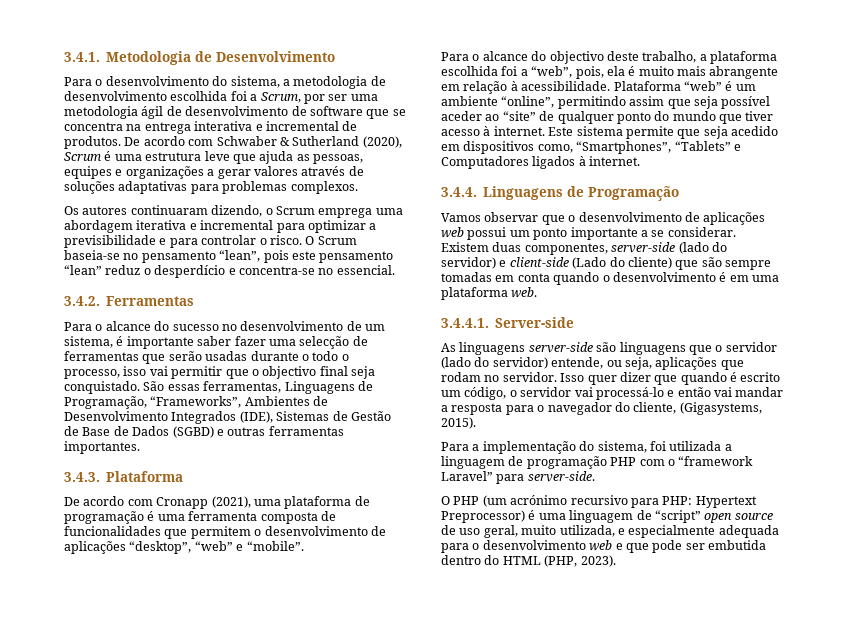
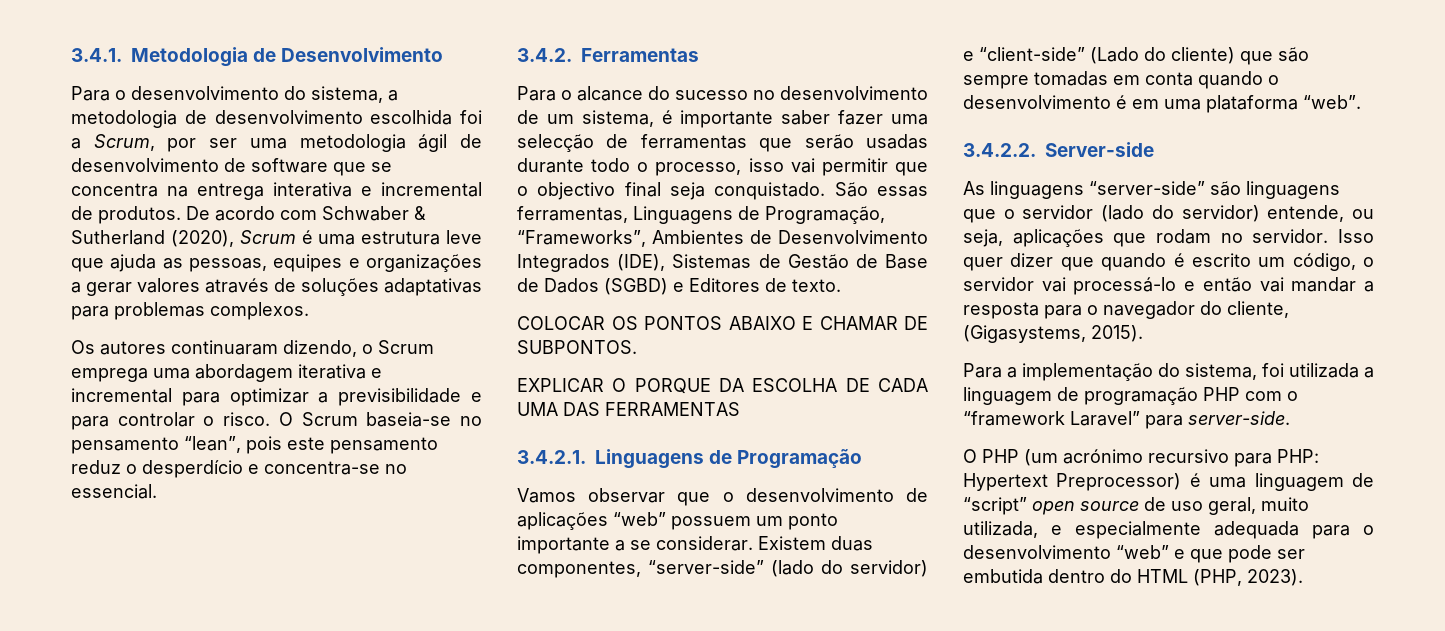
[64,265,102,275] “lean” -> (438, 445) none
[301,354,309,361] o -> (584, 165) none
[227,426,344,436] [64,441,140,454] [64,471,184,482] [64,496,370,509] [64,511,336,524] [64,526,386,539] [64,541,304,554] [441,51,777,64] [441,66,779,79] [441,81,756,94] [441,96,771,109] [441,111,774,124] [441,126,778,139] [441,141,741,154] [441,156,641,169] [441,187,477,197] outras ferramentas importantes. // 3.4.3. Plataforma // De acordo com Cronapp (2021), uma plataforma de programação é uma ferramenta composta de funcionalidades que permitem o desenvolvimento de aplicações “desktop”, “web” e “mobile”. // Para o alcance do objectivo deste trabalho, a plataforma escolhida foi a “web”, pois, ela é muito mais abrangente em relação à acessibilidade. Plataforma “web” é um ambiente “online”, permitindo assim que seja possível aceder ao “site” de qualquer ponto do mundo que tiver acesso à internet. Este sistema permite que seja acedido em dispositivos como, “Smartphones”, “Tablets” e Computadores ligados à internet. // 3.4.4. -> [689,278,841,292] [517,316,928,330] [517,340,637,354] [517,378,928,394] [517,402,740,416] [517,450,586,464] Editores de texto. // COLOCAR OS PONTOS ABAIXO E CHAMAR DE SUBPONTOS. // EXPLICAR O PORQUE DA ESCOLHA DE CADA UMA DAS FERRAMENTAS // 3.4.2.1.
[441,227,507,240] web possui -> [613,512,751,530] “web” possuem
[611,242,676,253] server-side -> [648,560,764,574] “server-side”
[509,257,569,267] client-side -> [979,47,1085,61] “client-side”
[511,287,538,298] [441,318,489,328] web. // 3.4.4.1. -> [1303,95,1361,109] [963,143,1036,157] “web”. // 3.4.2.2.
[528,342,593,353] server-side -> [1089,181,1205,195] “server-side”
[589,540,613,551] web -> [1116,545,1169,559] “web”

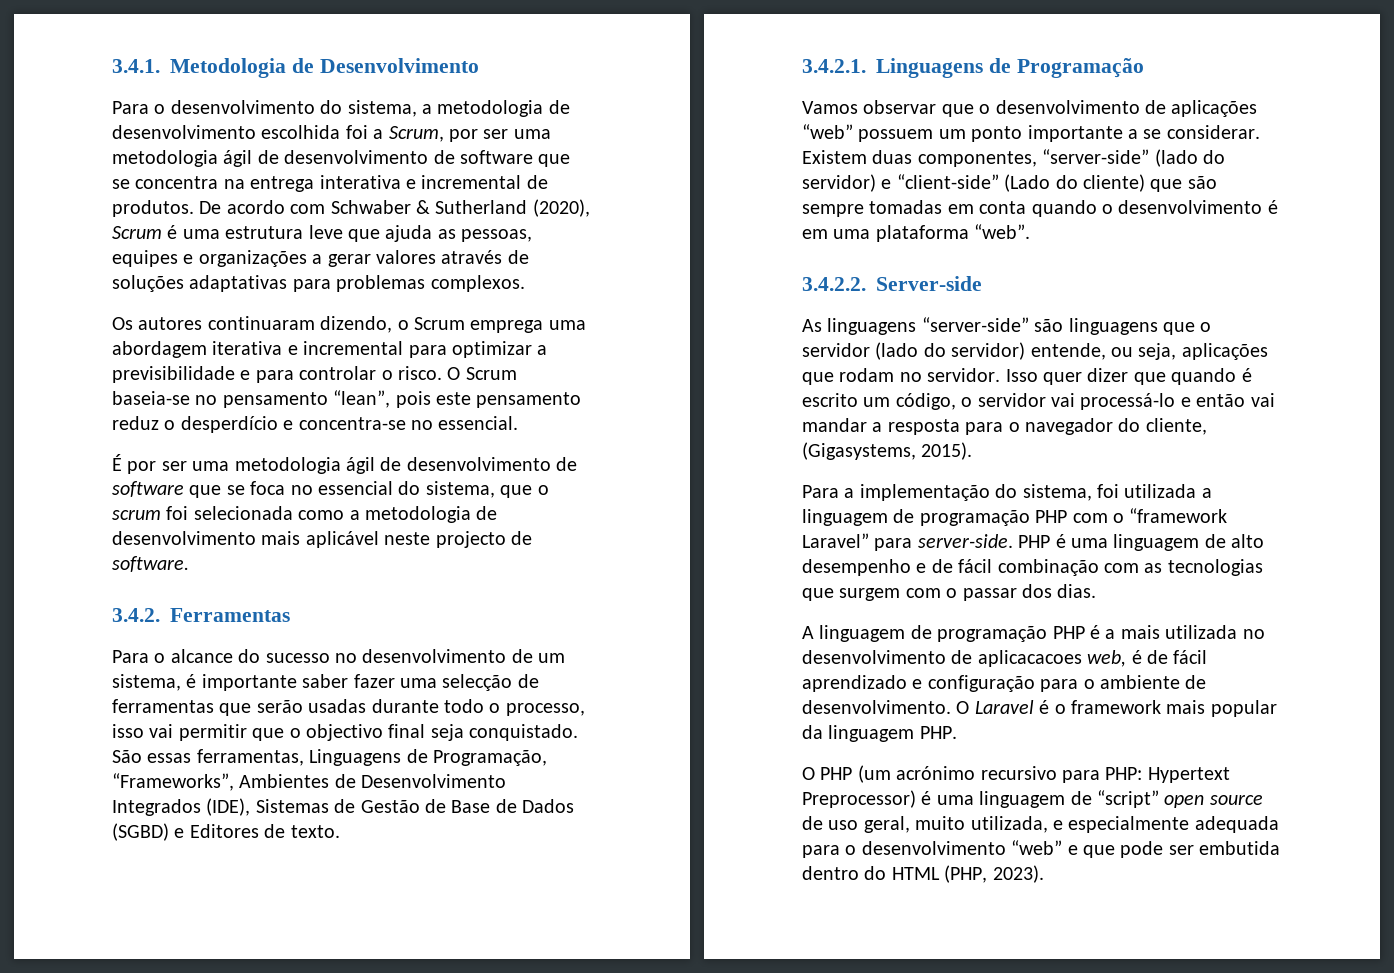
(157, 491) none -> [112,454,578,474] [112,481,549,498] [112,506,498,523] [112,531,532,548] [112,556,189,572] // É por ser uma metodologia ágil de desenvolvimento de software que se foca no essencial do sistema, que o scrum foi selecionada como a metodologia de desenvolvimento mais aplicável neste projecto de software.
[517,316,928,330] [517,340,637,354] [517,378,928,394] [517,402,740,416] // COLOCAR OS PONTOS ABAIXO E CHAMAR DE SUBPONTOS. // EXPLICAR O PORQUE DA ESCOLHA DE CADA UMA DAS FERRAMENTAS -> (340, 831) none
(1290, 418) none -> [1018,534,1265,551] [802,559,1263,576] [802,584,1097,601] [802,625,1265,642] [802,650,1208,667] [802,675,1207,692] [802,700,1277,717] [802,725,957,742] PHP é uma linguagem de alto desempenho e de fácil combinação com as tecnologias que surgem com o passar dos dias. // A linguagem de programação PHP é a mais utilizada no desenvolvimento de aplicacacoes web, é de fácil aprendizado e configuração para o ambiente de desenvolvimento. O Laravel é o framework mais popular da linguagem PHP.

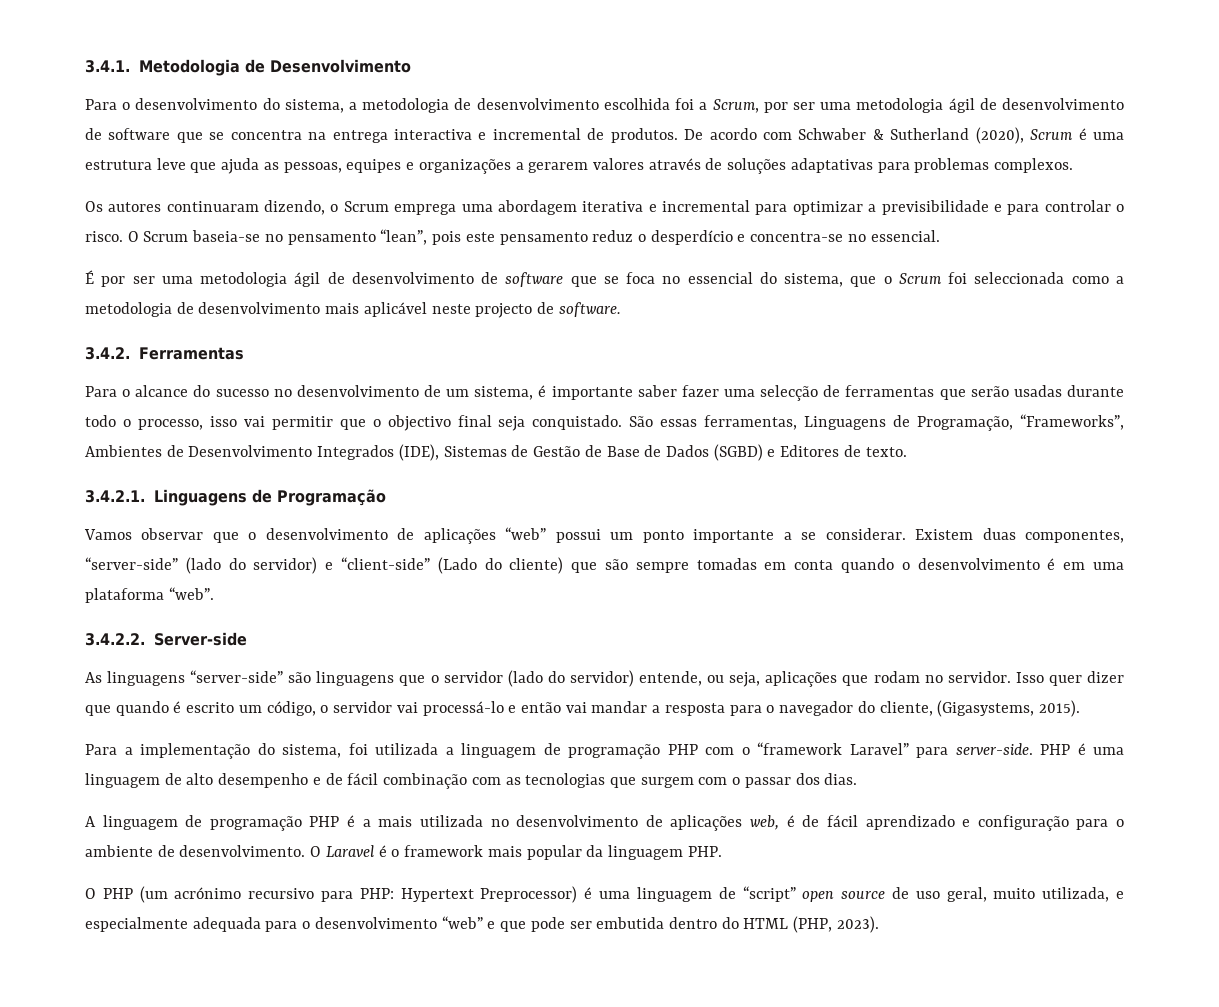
[319,175,401,189] interativa -> [394,129,472,140] interactiva
[327,254,371,267] gerar -> [528,162,589,173] gerarem
[112,506,293,520] scrum foi selecionada -> [898,272,1065,284] Scrum foi seleccionada
[858,129,934,142] possuem -> [555,529,601,543] possui
[977,650,1082,667] aplicacacoes -> [670,815,743,831] aplicações

